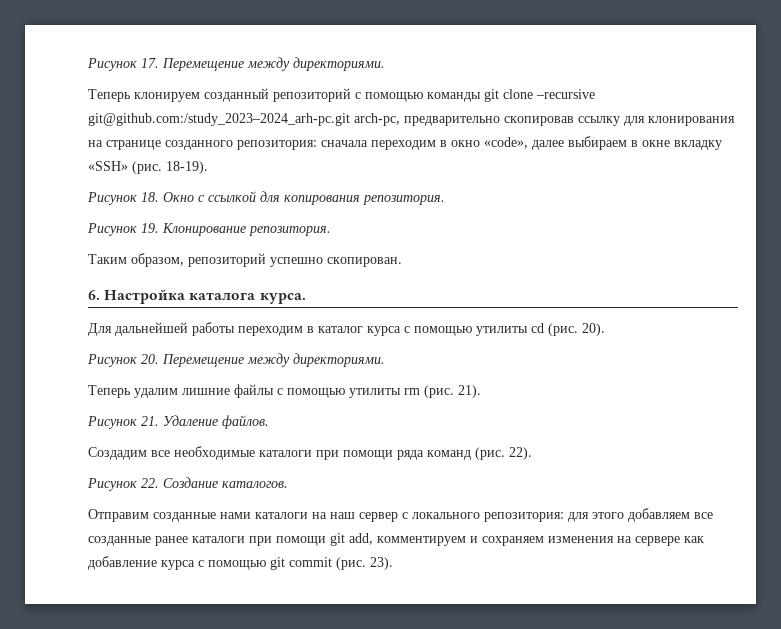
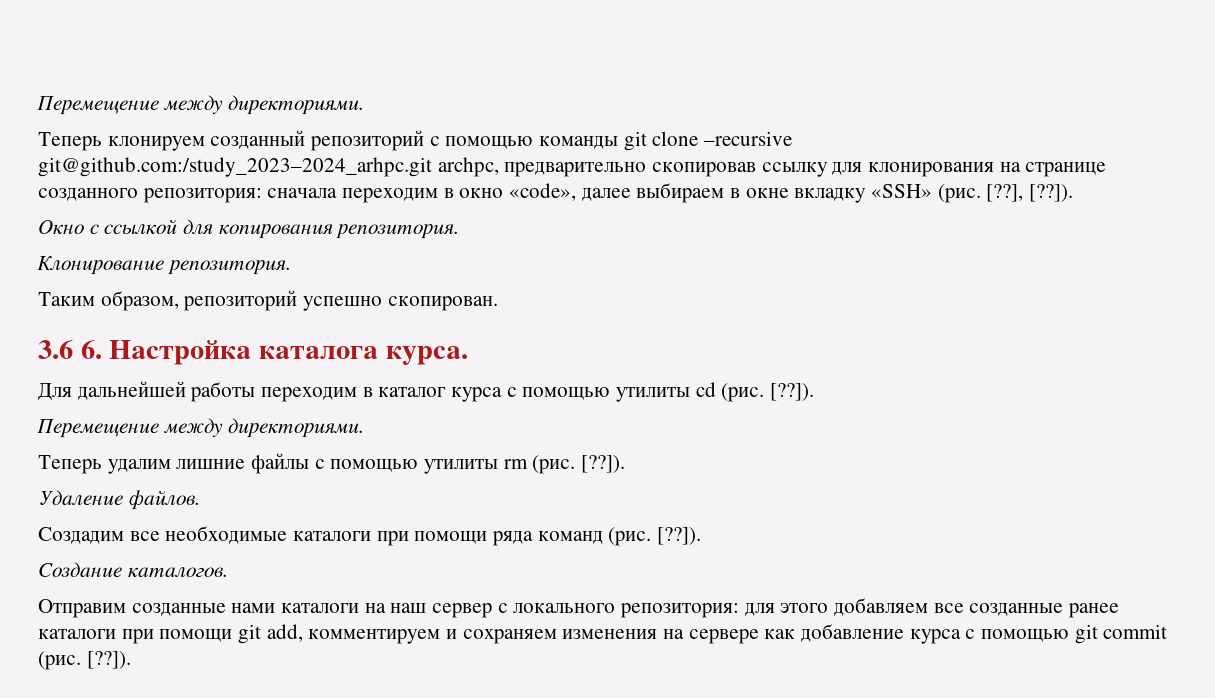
[87,58,159,71] Рисунок 17. -> (37, 105) none
[88,113,400,126] git@github.com:/study_2023–2024_arh-pc.git arch-pc, -> [38,157,499,177] git@github.com:/study_2023–2024_arhpc.git archpc,
[166,161,208,174] [87,192,159,205] 18-19). // Рисунок 18. -> [986,184,1074,202] [??], [??]). //
[87,223,159,236] Рисунок 19. -> (460, 231) none
(402, 262) none -> [38,340,73,359] 3.6
[582,323,605,336] [87,354,159,367] 20). // Рисунок 20. -> [770,383,815,401] [??]). //
[458,385,481,398] [87,416,159,429] 21). // Рисунок 21. -> [581,455,626,473] [??]). //
[509,447,532,460] [87,478,159,491] 22). // Рисунок 22. -> [657,527,702,545] [??]). //
[370,557,393,570] 23). -> [86,651,131,669] [??]).

